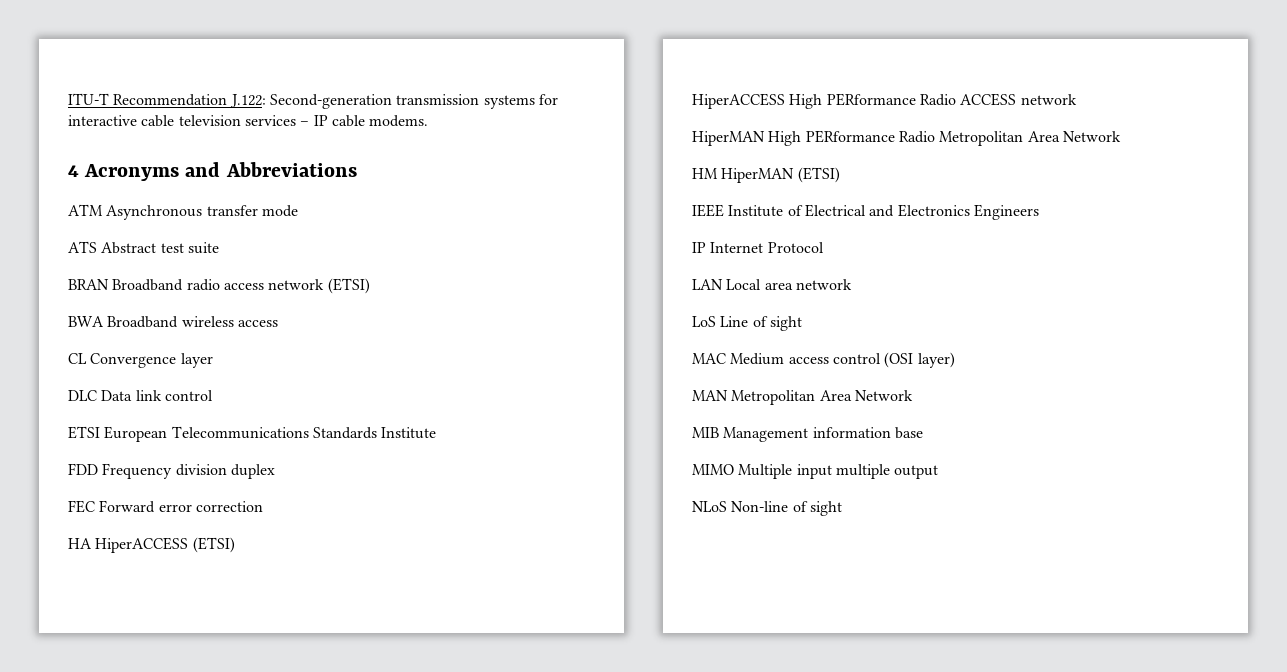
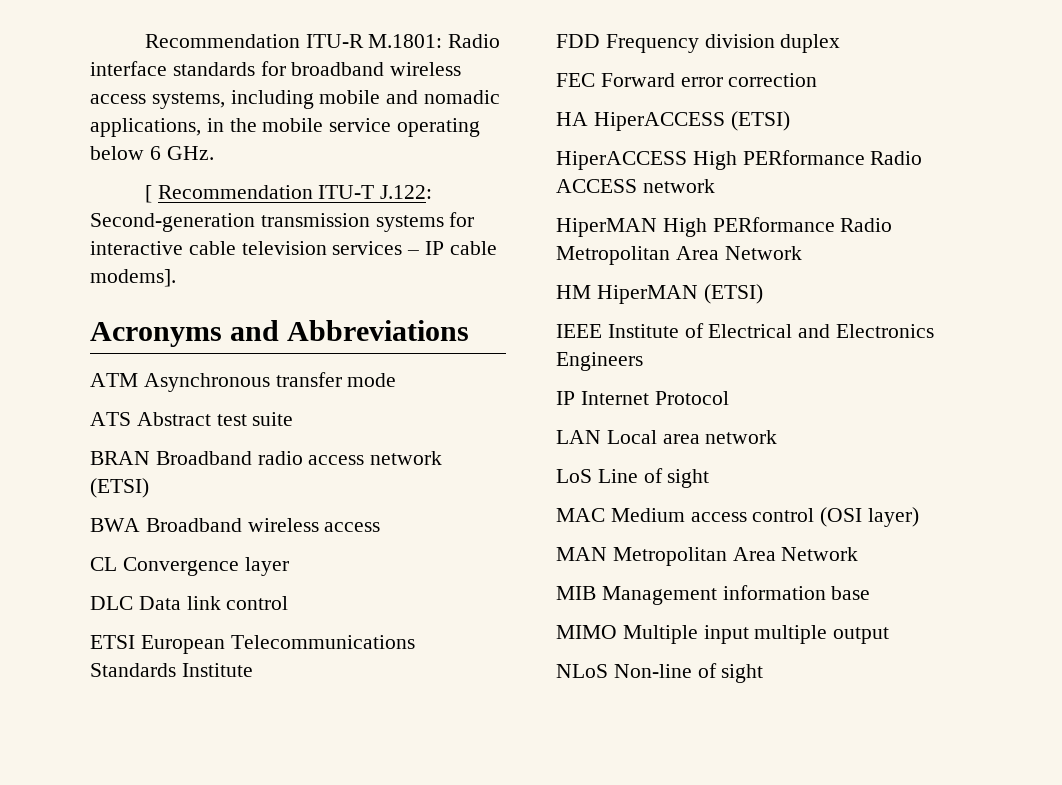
[68,93,228,106] ITU-T Recommendation -> [144,34,501,48] [90,61,462,76] [90,90,501,109] [90,118,481,137] [90,146,214,160] [144,185,375,203] Recommendation ITU-R M.1801: Radio interface standards for broadband wireless access systems, including mobile and nomadic applications, in the mobile service operating below 6 GHz. // [ Recommendation ITU-T
[369,115,429,127] [68,165,79,177] modems. // 4 -> [90,269,176,287] modems]. //

